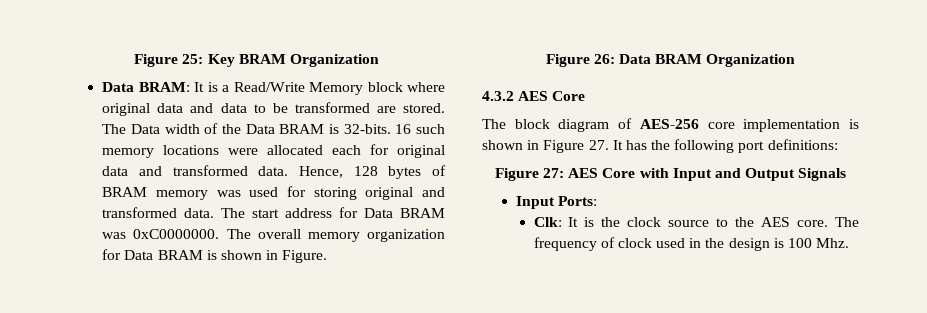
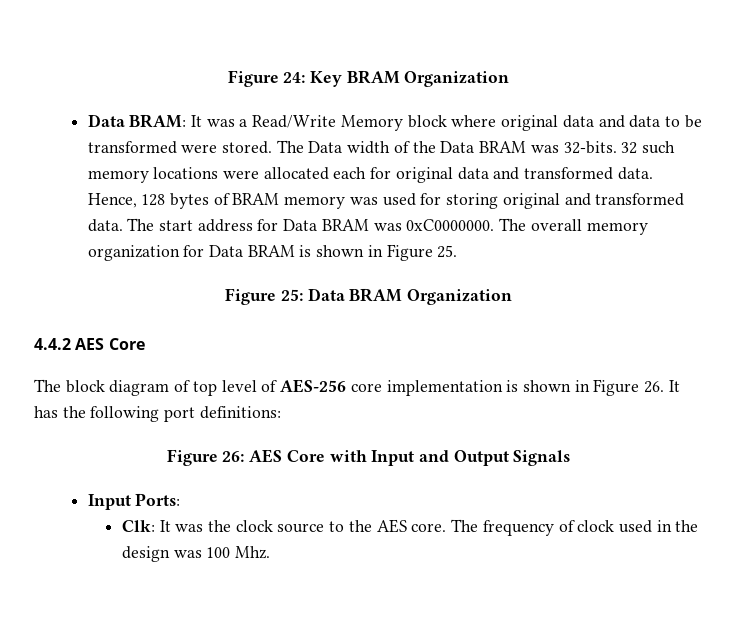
[134,54,204,67] Figure 25: -> [227,70,306,87] Figure 24:
[207,82,218,92] is -> [206,119,235,127] was
[376,106,396,113] are -> [181,144,218,153] were
[328,124,412,134] is 32-bits. 16 -> [530,141,638,154] was 32-bits. 32
[282,250,328,263] [545,54,615,67] Figure. // Figure 26: -> [386,244,458,261] [225,288,303,305] Figure 25. // Figure 25:
[482,91,514,101] 4.3.2 -> [34,338,71,350] 4.4.2
(633, 123) none -> [192,380,278,396] top level of
[588,140,609,150] 27. -> [644,381,665,393] 26.
[542,168,564,178] 27: -> [222,451,245,462] 26:
[584,217,595,227] is -> [175,524,204,532] was
[773,238,784,248] is -> [173,550,202,558] was

